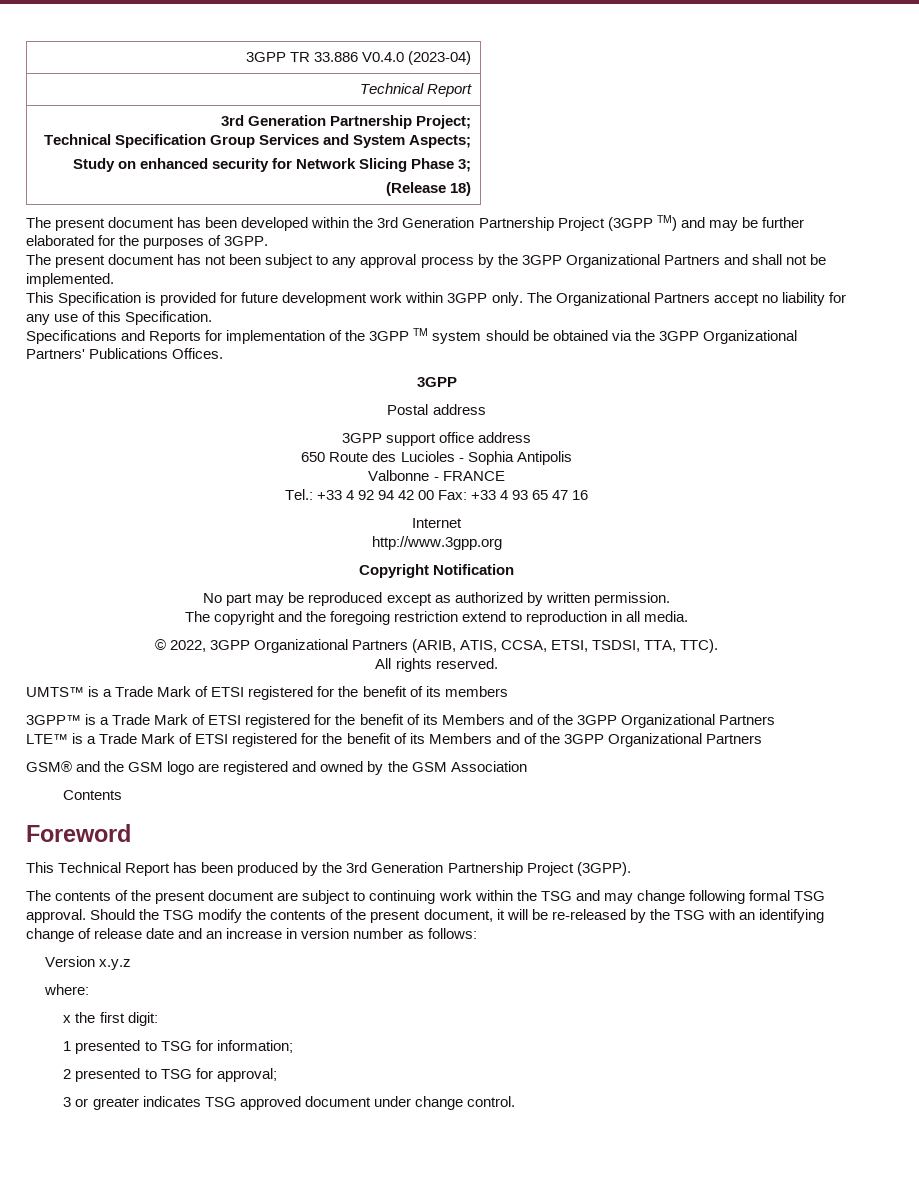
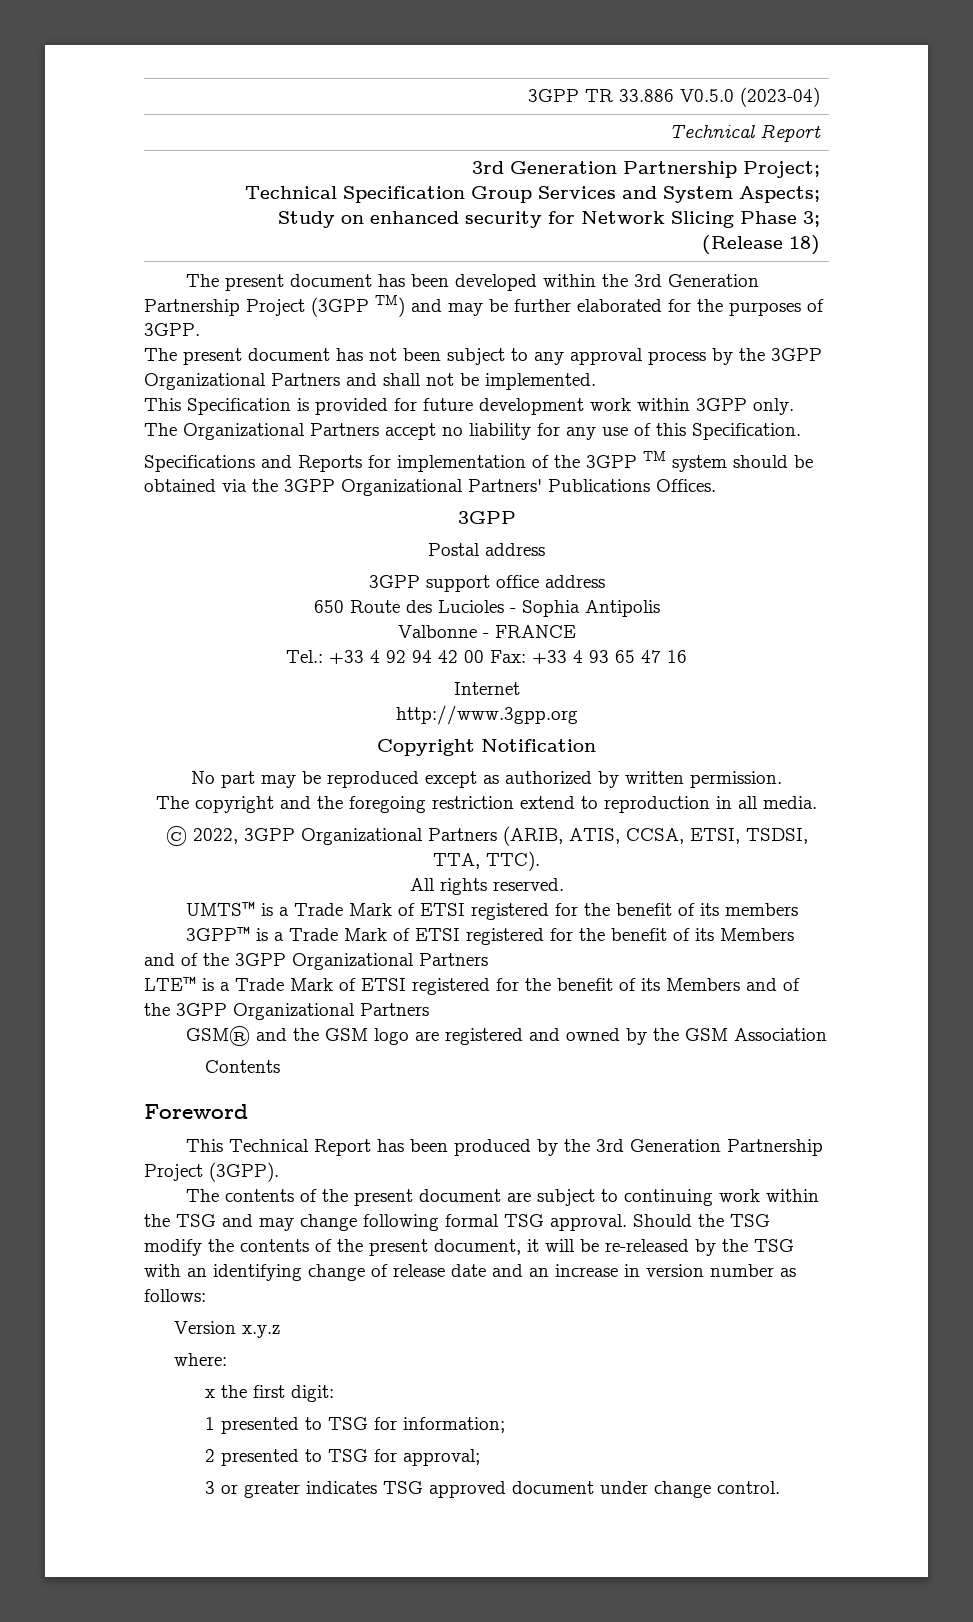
[362,52,405,62] V0.4.0 -> [680,89,735,102] V0.5.0

